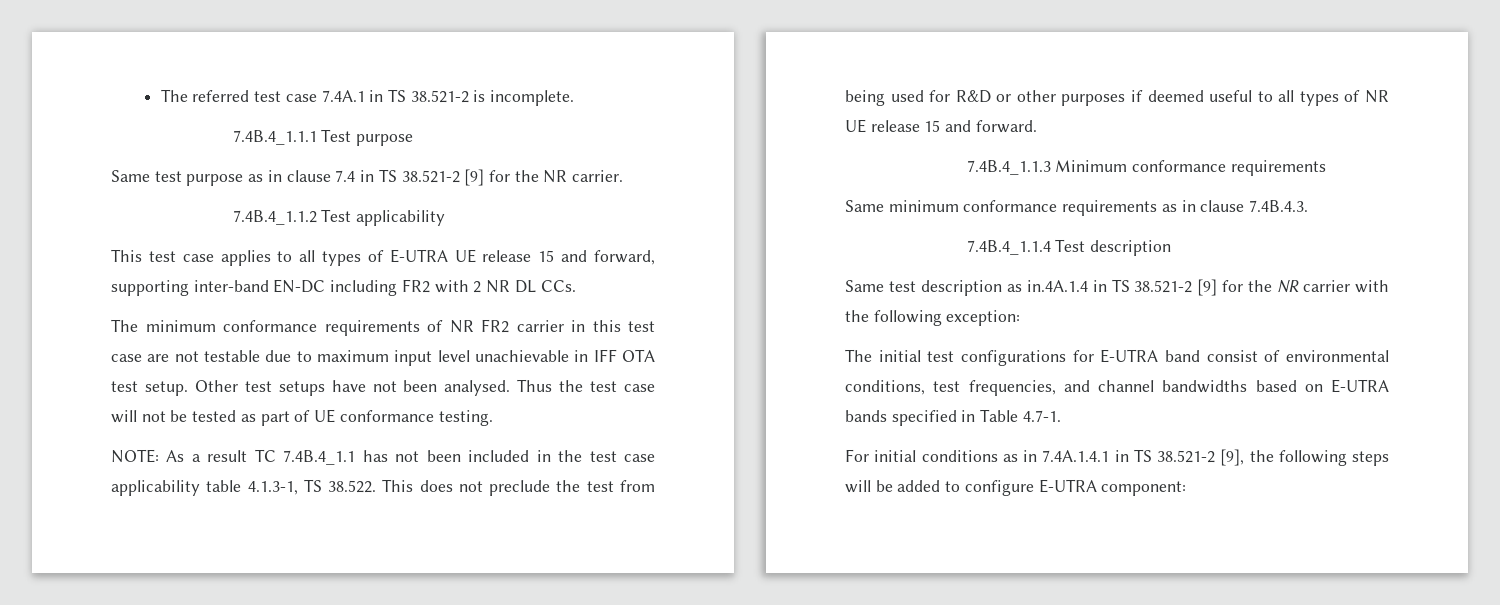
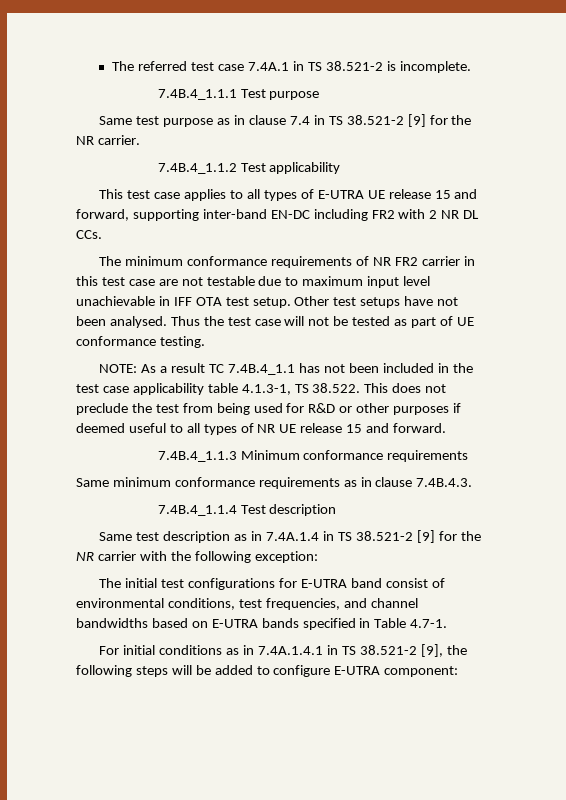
[1026,280,1088,292] in.4A.1.4 -> [251,531,320,541] in 7.4A.1.4

